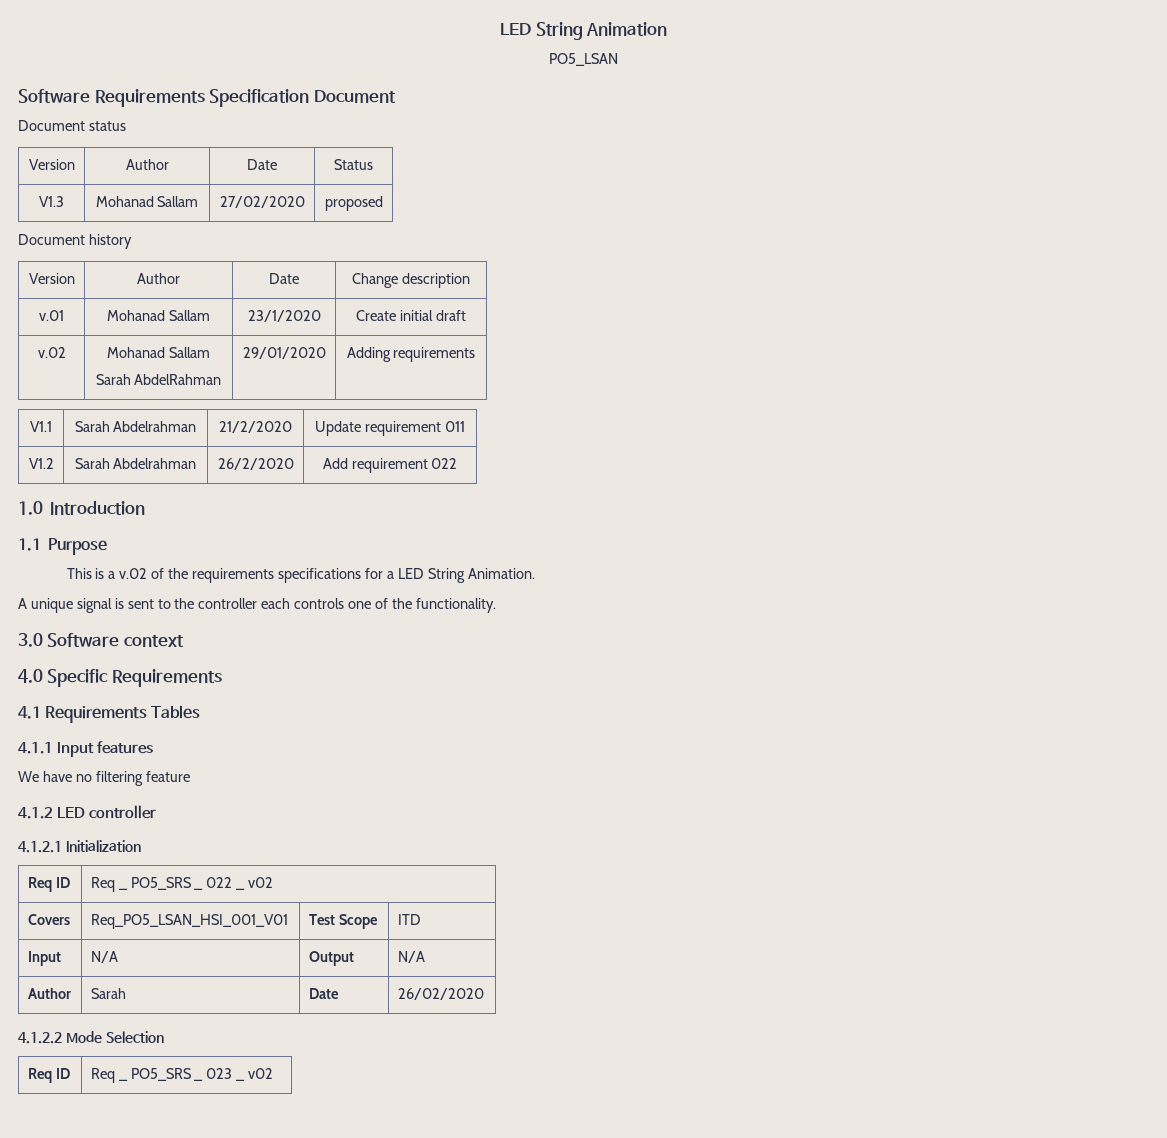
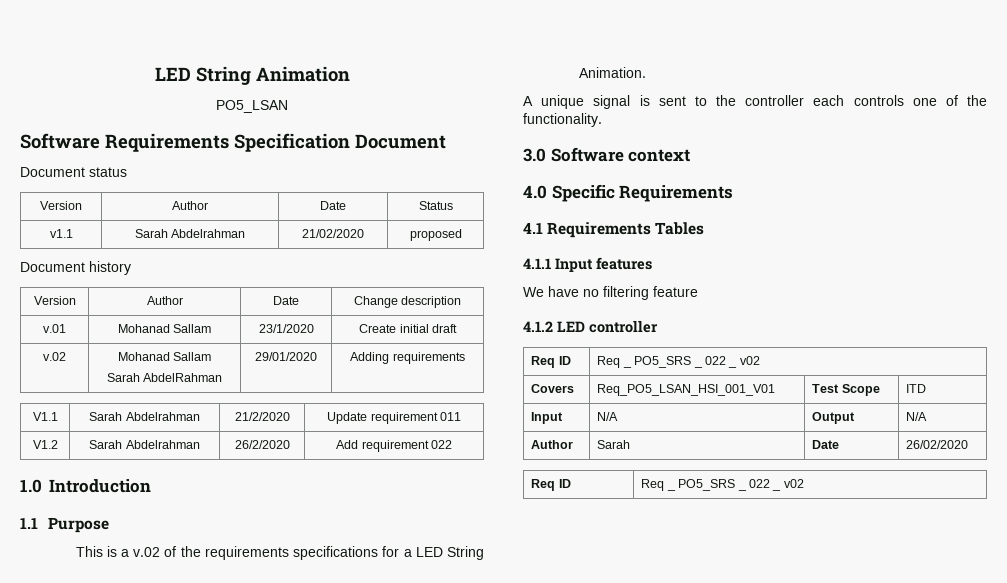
[39,196,64,207] [95,196,199,207] [219,196,305,208] V1.3 | Mohanad Sallam | 27/02/2020 -> [49,229,73,238] [134,229,246,238] [302,229,364,238] v1.1 | Sarah Abdelrahman | 21/02/2020
[18,840,141,853] // 4.1.2.1 Initialization -> (658, 326) none
[18,1031,164,1044] [27,1068,70,1083] [90,1068,204,1083] [206,1068,233,1079] // 4.1.2.2 Mode Selection // Req ID | Req _ PO5_SRS _ 023 -> [531,479,571,491] [641,479,747,491] [748,479,770,488] // Req ID | Req _ PO5_SRS _ 022

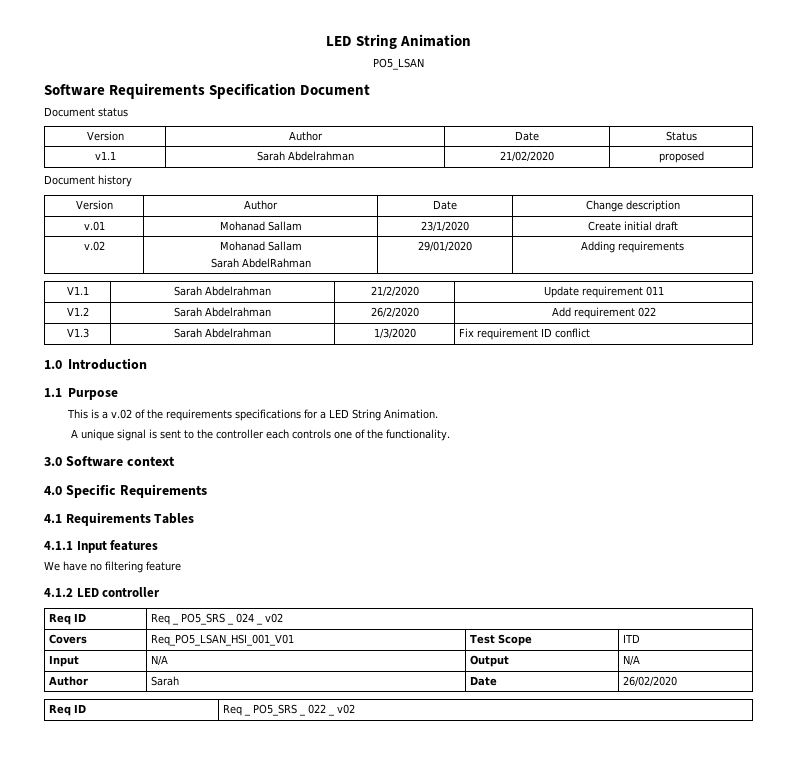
(452, 444) none -> [66,328,89,338] [174,328,271,338] [373,328,416,339] [458,328,590,340] // V1.3 | Sarah Abdelrahman | 1/3/2020 | Fix requirement ID conflict
[704,356,726,365] 022 -> [235,613,254,623] 024

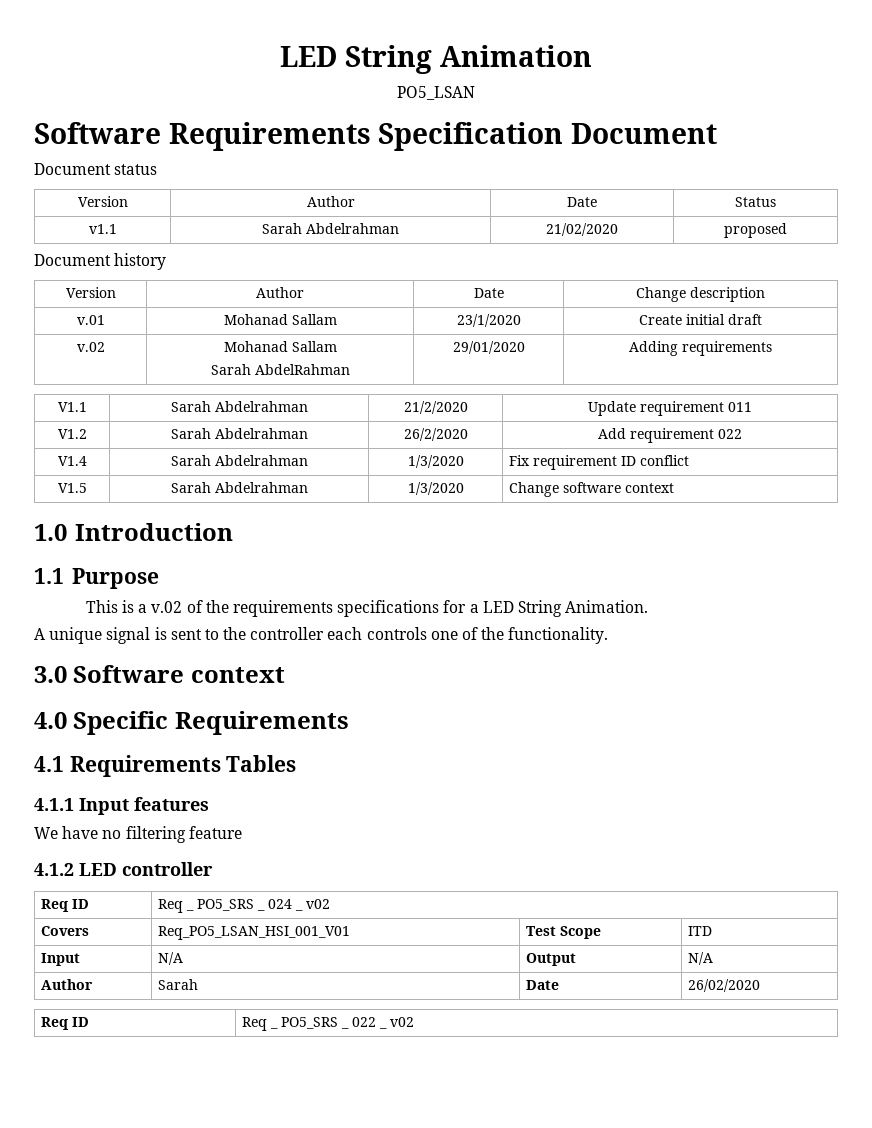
[66,328,89,338] V1.3 -> [57,456,87,466] V1.4
(590, 333) none -> [57,483,87,493] [170,482,308,493] [407,482,464,495] [509,482,675,497] // V1.5 | Sarah Abdelrahman | 1/3/2020 | Change software context

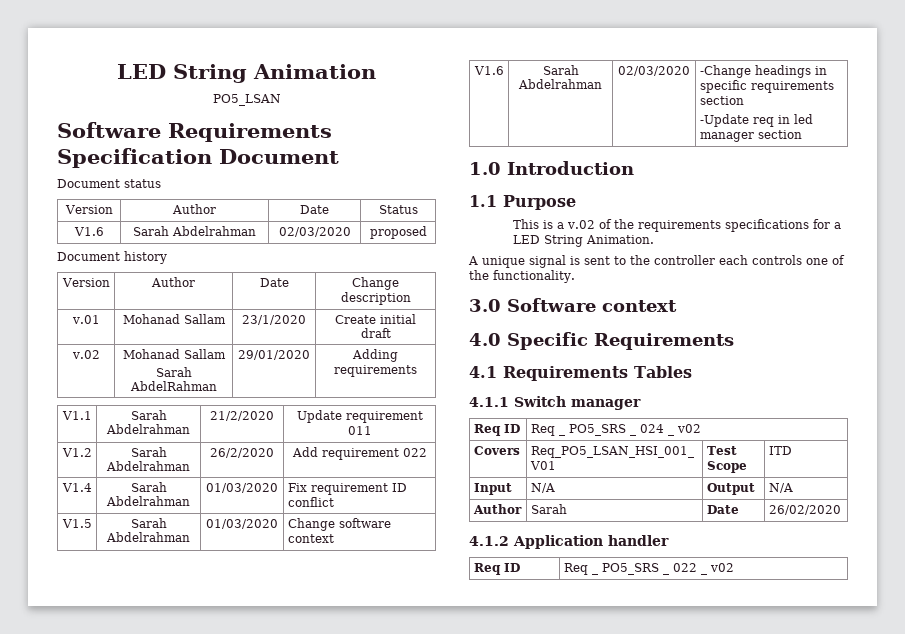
[88,224,117,234] [262,223,399,234] [546,223,618,236] v1.1 | Sarah Abdelrahman | 21/02/2020 -> [73,227,104,236] [133,226,256,236] [278,227,351,237] V1.6 | Sarah Abdelrahman | 02/03/2020
[407,455,464,468] 1/3/2020 -> [206,483,278,493] 01/03/2020
[407,482,464,495] 1/3/2020 -> [206,519,278,529] 01/03/2020
(675, 488) none -> [473,66,504,75] [542,65,579,75] [518,79,602,89] [618,66,690,76] [699,65,827,78] [699,80,834,93] [699,96,744,105] [699,114,813,127] [699,130,802,142] // V1.6 | Sarah Abdelrahman | 02/03/2020 | -Change headings in specific requirements section // -Update req in led manager section
[79,797,209,815] [34,826,242,843] [34,862,213,876] Input features // We have no filtering feature // 4.1.2 LED controller -> [514,396,641,410] Switch manager
(761, 985) none -> [469,535,669,549] // 4.1.2 Application handler

